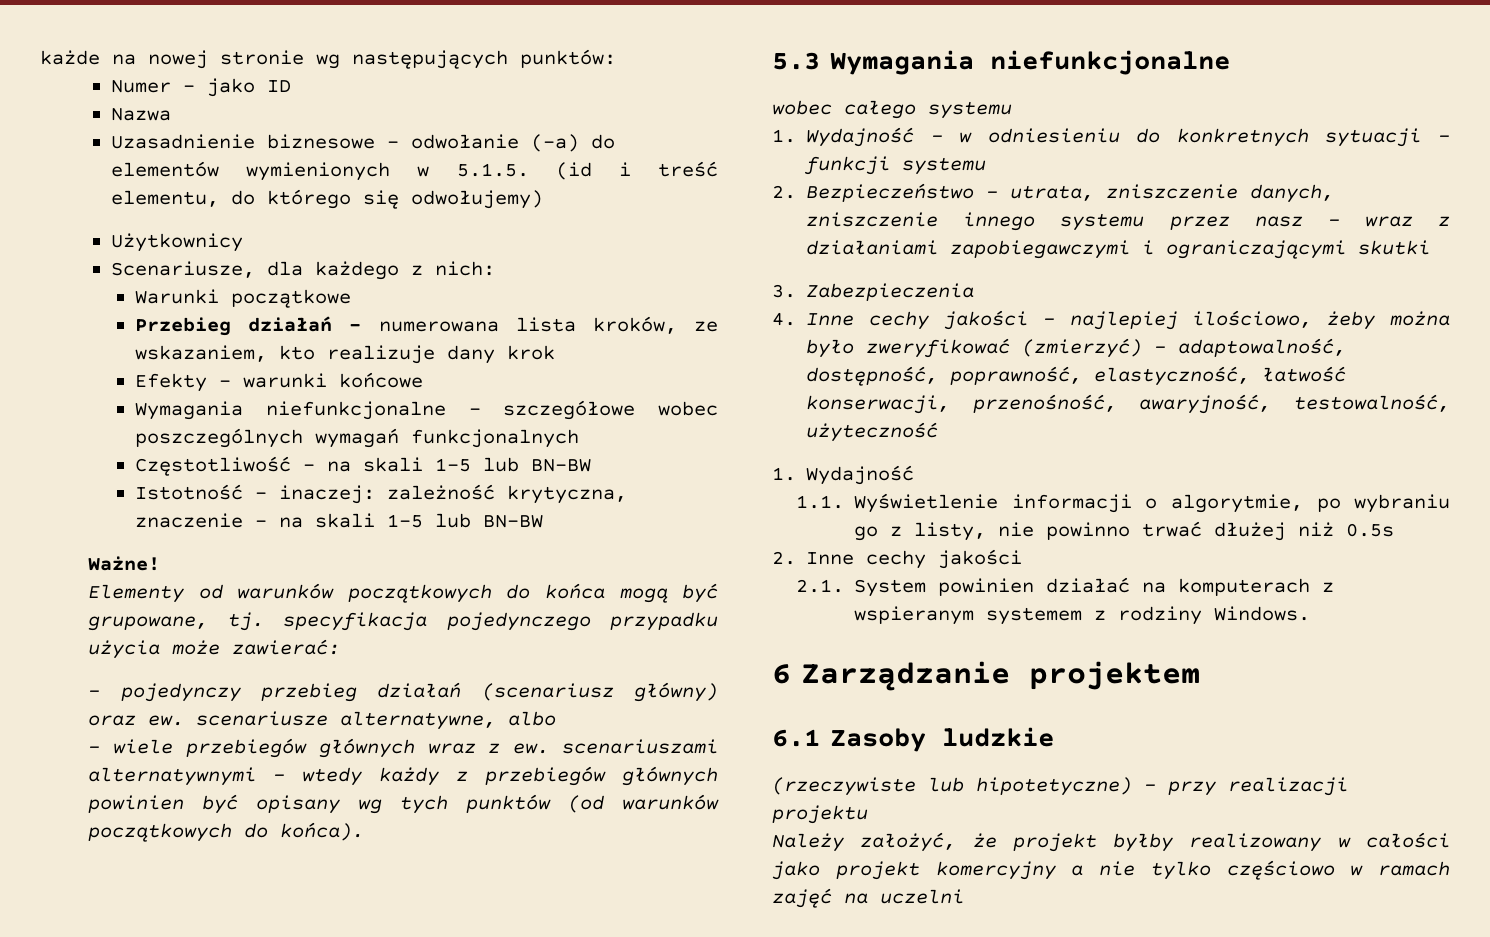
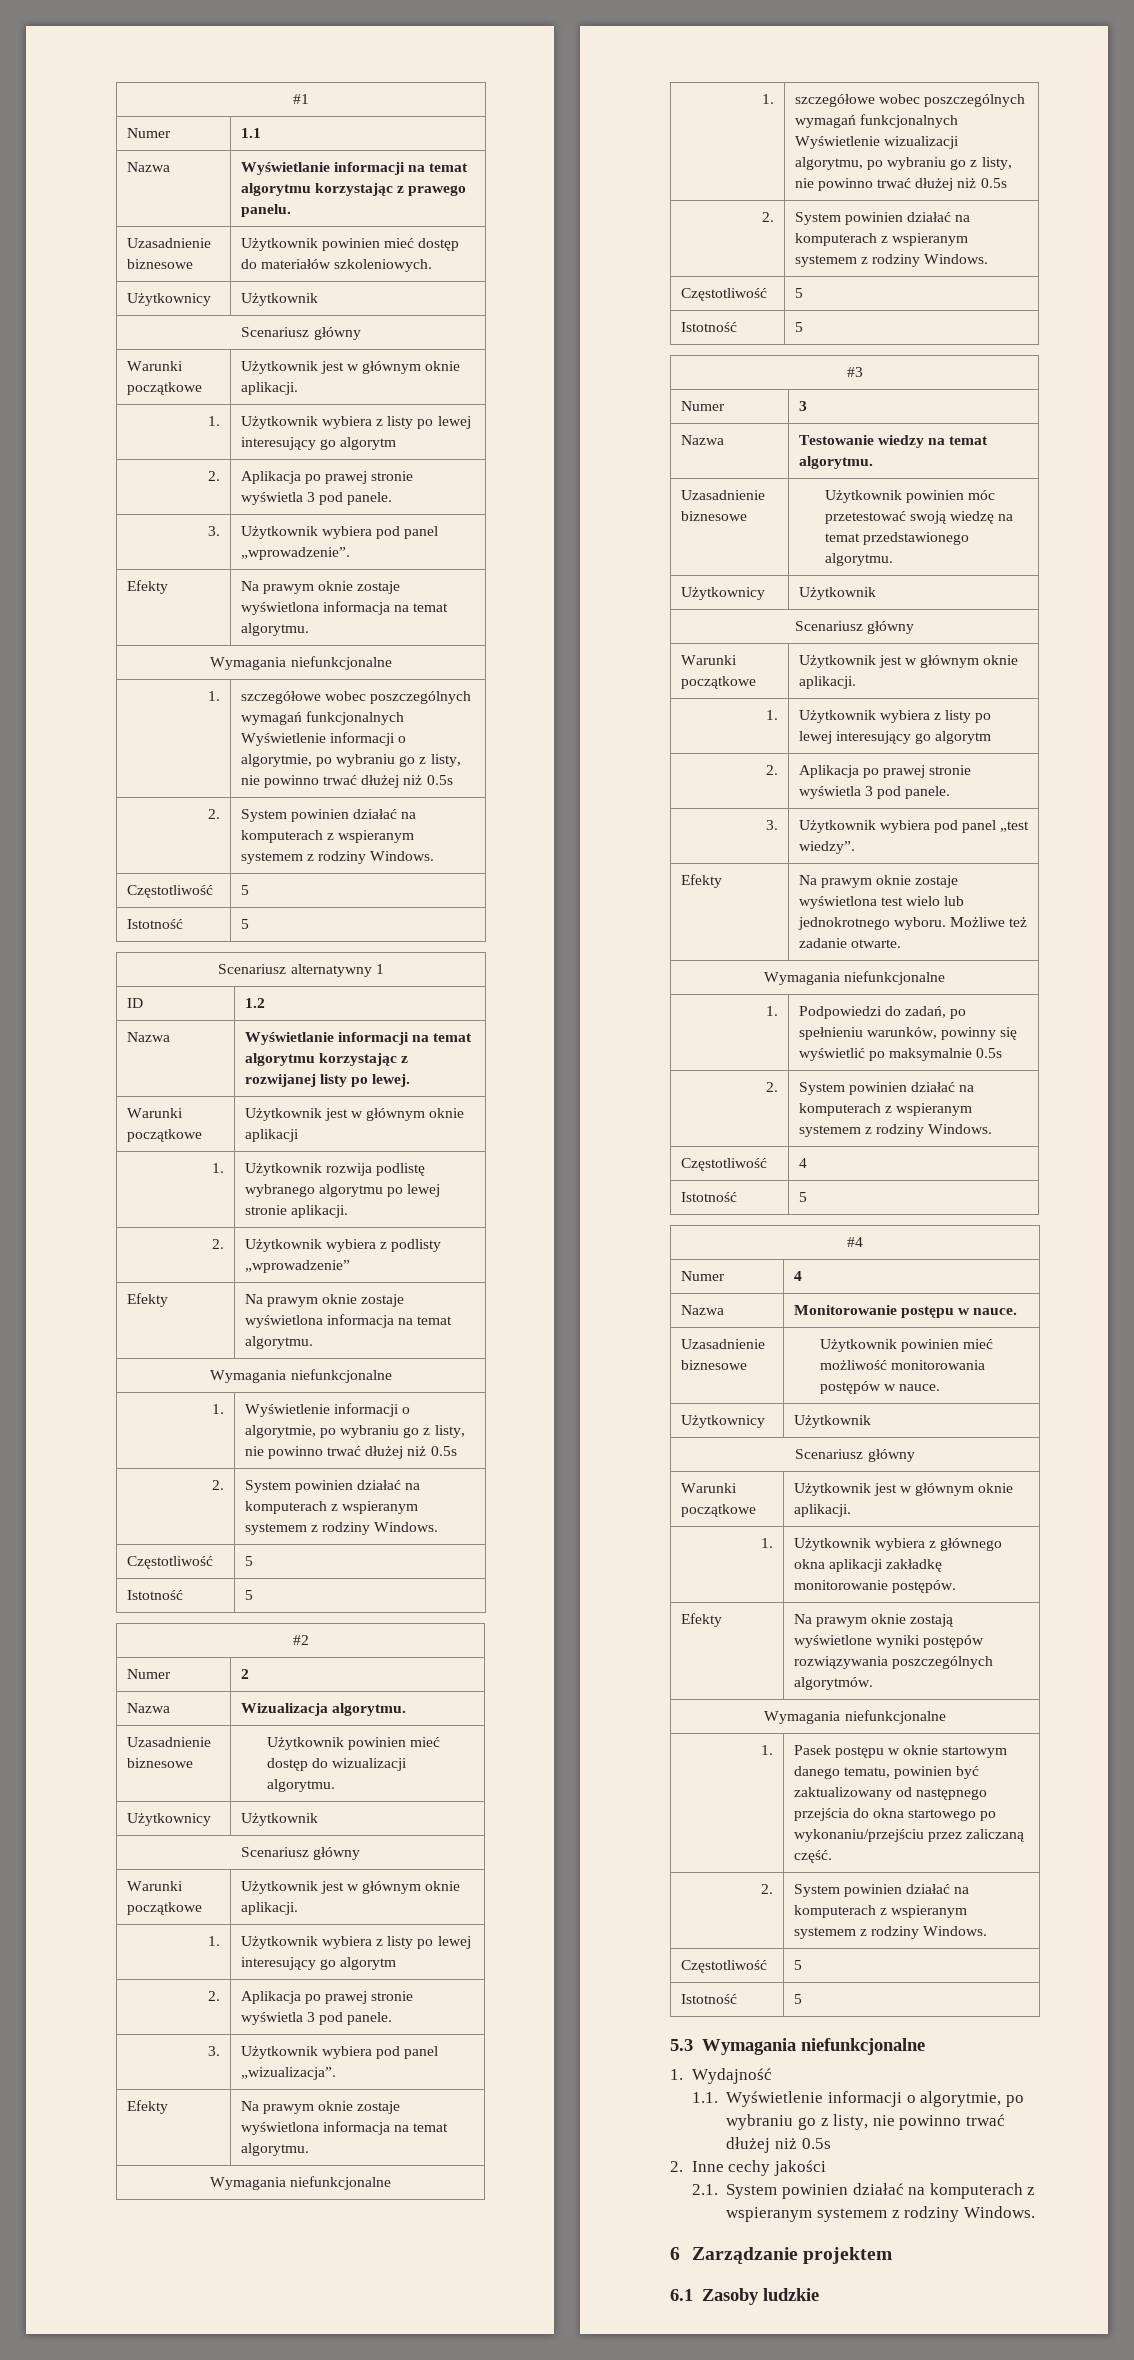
[40,49,616,69] [111,78,292,97] [111,108,172,121] [111,134,616,152] [111,161,718,181] [111,189,544,209] [111,233,244,252] [111,261,496,280] [135,289,352,308] [135,316,718,336] [135,345,556,364] [135,372,424,392] [135,400,718,420] [135,428,580,448] [135,456,592,476] [135,484,628,504] [135,513,544,528] [88,556,161,571] [88,583,718,603] [88,612,718,631] [88,639,341,659] [88,682,718,702] [88,711,557,730] [88,738,718,758] [88,766,718,786] [88,794,719,814] [88,822,365,842] [772,50,1231,75] [772,100,1012,119] [772,127,1450,147] [804,156,987,175] [772,183,1335,203] [806,212,1450,231] [806,240,1431,259] [772,283,975,301] [772,310,1450,330] [806,338,1347,358] [806,366,1347,386] [806,394,1450,414] [806,422,939,442] każde na nowej stronie wg następujących punktów: // Numer – jako ID // Nazwa // Uzasadnienie biznesowe – odwołanie (-a) do elementów wymienionych w 5.1.5. (id i treść elementu, do którego się odwołujemy) // Użytkownicy // Scenariusze, dla każdego z nich: // Warunki początkowe // Przebieg działań – numerowana lista kroków, ze wskazaniem, kto realizuje dany krok // Efekty – warunki końcowe // Wymagania niefunkcjonalne – szczegółowe wobec poszczególnych wymagań funkcjonalnych // Częstotliwość - na skali 1-5 lub BN-BW // Istotność – inaczej: zależność krytyczna, znaczenie - na skali 1-5 lub BN-BW // Ważne! // Elementy od warunków początkowych do końca mogą być grupowane, tj. specyfikacja pojedynczego przypadku użycia może zawierać: // - pojedynczy przebieg działań (scenariusz główny) oraz ew. scenariusze alternatywne, albo // - wiele przebiegów głównych wraz z ew. scenariuszami alternatywnymi – wtedy każdy z przebiegów głównych powinien być opisany wg tych punktów (od warunków początkowych do końca). // 5.3 Wymagania niefunkcjonalne // wobec całego systemu // 1. Wydajność – w odniesieniu do konkretnych sytuacji – funkcji systemu // 2. Bezpieczeństwo – utrata, zniszczenie danych, zniszczenie innego systemu przez nasz – wraz z działaniami zapobiegawczymi i ograniczającymi skutki // 3. Zabezpieczenia // 4. Inne cechy jakości – najlepiej ilościowo, żeby można było zweryfikować (zmierzyć) – adaptowalność, dostępność, poprawność, elastyczność, łatwość konserwacji, przenośność, awaryjność, testowalność, użyteczność -> [293,94,309,104] [126,128,171,138] [240,128,261,138] [126,162,170,172] [240,162,469,175] [240,183,467,196] [240,204,291,217] [126,238,211,248] [126,259,193,269] [240,238,460,251] [240,259,432,272] [126,293,211,306] [240,293,318,306] [241,327,361,340] [126,361,183,371] [126,382,202,395] [240,361,461,374] [240,382,298,395] [208,416,221,426] [240,416,471,429] [240,437,396,450] [208,471,221,481] [240,471,414,484] [240,492,393,505] [208,526,221,536] [240,526,439,539] [240,547,350,560] [126,580,168,594] [240,581,401,594] [240,601,449,615] [240,623,309,636] [210,656,392,670] [208,691,221,701] [240,691,471,704] [240,711,404,725] [240,732,406,746] [240,754,461,767] [240,775,453,788] [208,809,221,819] [240,809,417,822] [240,830,414,843] [240,851,435,864] [126,885,213,898] [240,885,249,895] [126,919,183,929] [240,919,249,929] [218,964,384,977] [126,998,143,1008] [244,998,265,1008] [126,1032,170,1042] [244,1032,473,1045] [244,1053,408,1066] [244,1074,411,1087] [126,1108,183,1118] [126,1129,202,1142] [244,1108,465,1121] [244,1129,299,1142] [212,1163,225,1173] [244,1163,425,1176] [244,1184,441,1197] [244,1205,348,1218] [212,1239,225,1249] [244,1239,442,1252] [244,1260,350,1273] [126,1293,168,1307] [244,1294,405,1307] [244,1314,453,1328] [244,1336,313,1349] [210,1369,392,1383] [212,1404,225,1414] [244,1403,410,1417] [244,1425,465,1438] [244,1446,457,1459] [212,1480,225,1490] [244,1480,421,1493] [244,1501,418,1514] [244,1522,439,1535] [126,1556,213,1569] [244,1556,253,1566] [126,1590,183,1600] [244,1590,253,1600] [292,1635,309,1645] [126,1669,171,1679] [240,1669,249,1679] [126,1703,170,1713] [240,1703,406,1716] [126,1737,211,1747] [126,1758,193,1768] [266,1737,441,1750] [266,1758,408,1771] [266,1779,335,1792] [126,1813,211,1826] [240,1813,318,1826] [240,1847,361,1860] [126,1881,183,1891] [126,1902,202,1915] [240,1881,461,1894] [240,1902,298,1915] [208,1936,221,1946] [240,1936,471,1949] [240,1957,396,1970] [208,1991,221,2001] [240,1991,414,2004] [240,2012,393,2025] [208,2046,221,2056] [240,2046,439,2059] [240,2067,336,2080] [126,2100,168,2114] [240,2101,401,2114] [240,2121,449,2135] [240,2143,309,2156] [209,2176,392,2190] [762,94,775,104] [794,94,1025,107] [794,114,958,128] [794,136,959,149] [794,157,1012,170] [794,178,1007,191] [762,212,775,222] [794,212,971,225] [794,233,968,246] [794,254,989,267] [680,288,767,301] [794,288,803,298] [680,322,737,332] [794,322,803,332] [846,367,863,377] [680,401,725,411] [798,401,807,411] [680,435,724,445] [798,435,989,448] [798,456,873,469] [680,490,765,500] [680,511,747,521] [824,490,996,503] [824,511,1014,524] [824,532,970,545] [824,553,893,566] [680,587,765,600] [798,587,876,600] [794,621,915,634] [680,655,737,665] [680,676,756,689] [798,655,1019,668] [798,676,856,689] [766,710,779,720] [798,710,992,723] [798,731,992,744] [766,765,779,775] [798,765,972,778] [798,786,951,799] [766,820,779,830] [798,820,1030,833] [798,841,855,854] [680,874,722,888] [798,875,959,888] [798,896,965,909] [797,917,1028,930] [798,938,901,948] [763,971,946,985] [766,1006,779,1016] [798,1006,967,1019] [798,1027,1018,1040] [798,1048,1003,1061] [766,1082,779,1092] [798,1082,975,1095] [798,1103,972,1116] [798,1124,993,1137] [680,1158,767,1171] [798,1158,807,1168] [680,1192,737,1202] [798,1192,807,1202] [847,1237,863,1247] [680,1271,725,1281] [793,1271,802,1281] [680,1305,724,1315] [793,1305,1018,1318] [680,1339,765,1349] [680,1360,747,1370] [819,1339,994,1352] [819,1360,986,1370] [819,1381,941,1394] [680,1415,765,1428] [793,1415,871,1428] [795,1449,915,1462] [680,1483,737,1493] [680,1504,756,1517] [793,1483,1014,1496] [793,1504,851,1517] [761,1538,774,1548] [793,1538,1003,1551] [793,1559,942,1572] [793,1580,956,1593] [680,1613,722,1627] [793,1614,955,1627] [793,1635,984,1648] [793,1656,993,1669] [793,1677,873,1690] [764,1710,946,1724] [761,1745,774,1755] [793,1745,1008,1758] [793,1766,980,1779] [793,1787,987,1800] [793,1808,997,1821] [793,1829,1025,1842] [793,1850,832,1863] [761,1884,774,1894] [793,1884,970,1897] [793,1905,967,1918] [793,1926,988,1939] [680,1960,767,1973] [793,1960,802,1970] [680,1994,737,2004] [793,1994,802,2004] [670,2038,925,2055] #1 // Numer | 1.1 // Nazwa | Wyświetlanie informacji na temat algorytmu korzystając z prawego panelu. // Uzasadnienie biznesowe | Użytkownik powinien mieć dostęp do materiałów szkoleniowych. // Użytkownicy | Użytkownik // Scenariusz główny // Warunki początkowe | Użytkownik jest w głównym oknie aplikacji. // 1. | Użytkownik wybiera z listy po lewej interesujący go algorytm // 2. | Aplikacja po prawej stronie wyświetla 3 pod panele. // 3. | Użytkownik wybiera pod panel „wprowadzenie”. // Efekty | Na prawym oknie zostaje wyświetlona informacja na temat algorytmu. // Wymagania niefunkcjonalne // 1. | szczegółowe wobec poszczególnych wymagań funkcjonalnych Wyświetlenie informacji o algorytmie, po wybraniu go z listy, nie powinno trwać dłużej niż 0.5s // 2. | System powinien działać na komputerach z wspieranym systemem z rodziny Windows. // Częstotliwość | 5 // Istotność | 5 // Scenariusz alternatywny 1 // ID | 1.2 // Nazwa | Wyświetlanie informacji na temat algorytmu korzystając z rozwijanej listy po lewej. // Warunki początkowe | Użytkownik jest w głównym oknie aplikacji // 1. | Użytkownik rozwija podlistę wybranego algorytmu po lewej stronie aplikacji. // 2. | Użytkownik wybiera z podlisty „wprowadzenie” // Efekty | Na prawym oknie zostaje wyświetlona informacja na temat algorytmu. // Wymagania niefunkcjonalne // 1. | Wyświetlenie informacji o algorytmie, po wybraniu go z listy, nie powinno trwać dłużej niż 0.5s // 2. | System powinien działać na komputerach z wspieranym systemem z rodziny Windows. // Częstotliwość | 5 // Istotność | 5 // #2 // Numer | 2 // Nazwa | Wizualizacja algorytmu. // Uzasadnienie biznesowe | Użytkownik powinien mieć dostęp do wizualizacji algorytmu. // Użytkownicy | Użytkownik // Scenariusz główny // Warunki początkowe | Użytkownik jest w głównym oknie aplikacji. // 1. | Użytkownik wybiera z listy po lewej interesujący go algorytm // 2. | Aplikacja po prawej stronie wyświetla 3 pod panele. // 3. | Użytkownik wybiera pod panel „wizualizacja”. // Efekty | Na prawym oknie zostaje wyświetlona informacja na temat algorytmu. // Wymagania niefunkcjonalne // 1. | szczegółowe wobec poszczególnych wymagań funkcjonalnych Wyświetlenie wizualizacji algorytmu, po wybraniu go z listy, nie powinno trwać dłużej niż 0.5s // 2. | System powinien działać na komputerach z wspieranym systemem z rodziny Windows. // Częstotliwość | 5 // Istotność | 5 // #3 // Numer | 3 // Nazwa | Testowanie wiedzy na temat algorytmu. // Uzasadnienie biznesowe | Użytkownik powinien móc przetestować swoją wiedzę na temat przedstawionego algorytmu. // Użytkownicy | Użytkownik // Scenariusz główny // Warunki początkowe | Użytkownik jest w głównym oknie aplikacji. // 1. | Użytkownik wybiera z listy po lewej interesujący go algorytm // 2. | Aplikacja po prawej stronie wyświetla 3 pod panele. // 3. | Użytkownik wybiera pod panel „test wiedzy”. // Efekty | Na prawym oknie zostaje wyświetlona test wielo lub jednokrotnego wyboru. Możliwe też zadanie otwarte. // Wymagania niefunkcjonalne // 1. | Podpowiedzi do zadań, po spełnieniu warunków, powinny się wyświetlić po maksymalnie 0.5s // 2. | System powinien działać na komputerach z wspieranym systemem z rodziny Windows. // Częstotliwość | 4 // Istotność | 5 // #4 // Numer | 4 // Nazwa | Monitorowanie postępu w nauce. // Uzasadnienie biznesowe | Użytkownik powinien mieć możliwość monitorowania postępów w nauce. // Użytkownicy | Użytkownik // Scenariusz główny // Warunki początkowe | Użytkownik jest w głównym oknie aplikacji. // 1. | Użytkownik wybiera z głównego okna aplikacji zakładkę monitorowanie postępów. // Efekty | Na prawym oknie zostają wyświetlone wyniki postępów rozwiązywania poszczególnych algorytmów. // Wymagania niefunkcjonalne // 1. | Pasek postępu w oknie startowym danego tematu, powinien być zaktualizowany od następnego przejścia do okna startowego po wykonaniu/przejściu przez zaliczaną część. // 2. | System powinien działać na komputerach z wspieranym systemem z rodziny Windows. // Częstotliwość | 5 // Istotność | 5 // 5.3 Wymagania niefunkcjonalne
[772,777,1348,796] [772,805,868,824] [772,832,1450,852] [772,860,1450,880] [772,888,964,908] // (rzeczywiste lub hipotetyczne) – przy realizacji projektu // Należy założyć, że projekt byłby realizowany w całości jako projekt komercyjny a nie tylko częściowo w ramach zajęć na uczelni -> (819, 2294) none

